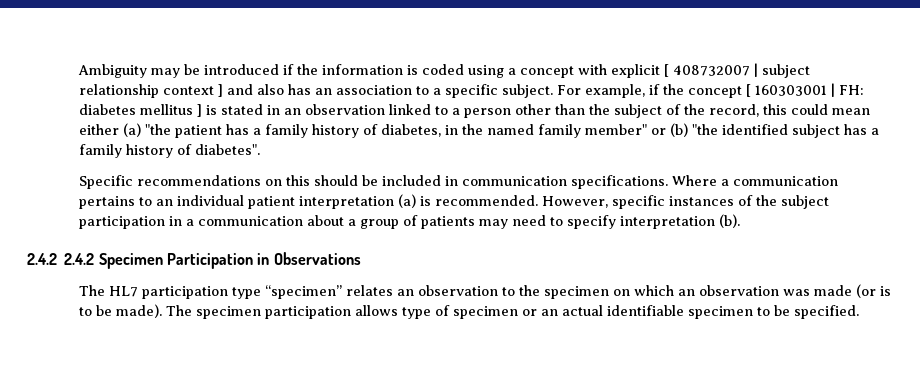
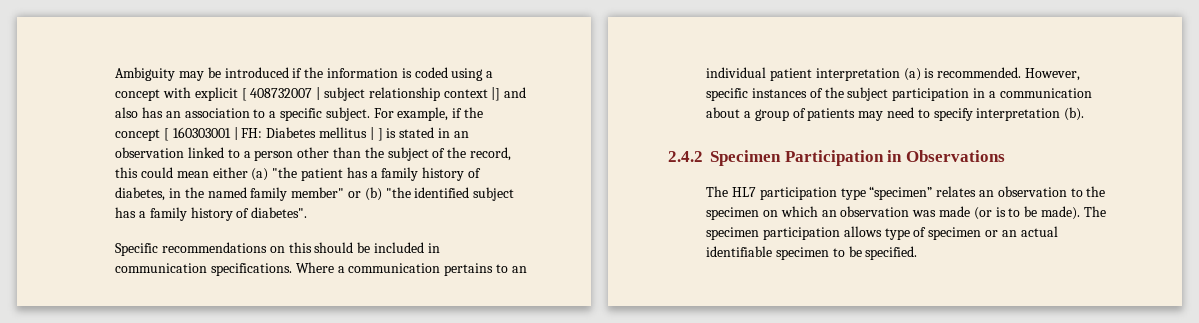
[218,84,224,97] ] -> [491,87,501,101] |]
[79,104,194,115] diabetes mellitus -> [266,127,374,140] Diabetes mellitus |
[64,253,95,265] 2.4.2 -> (703, 156) none

